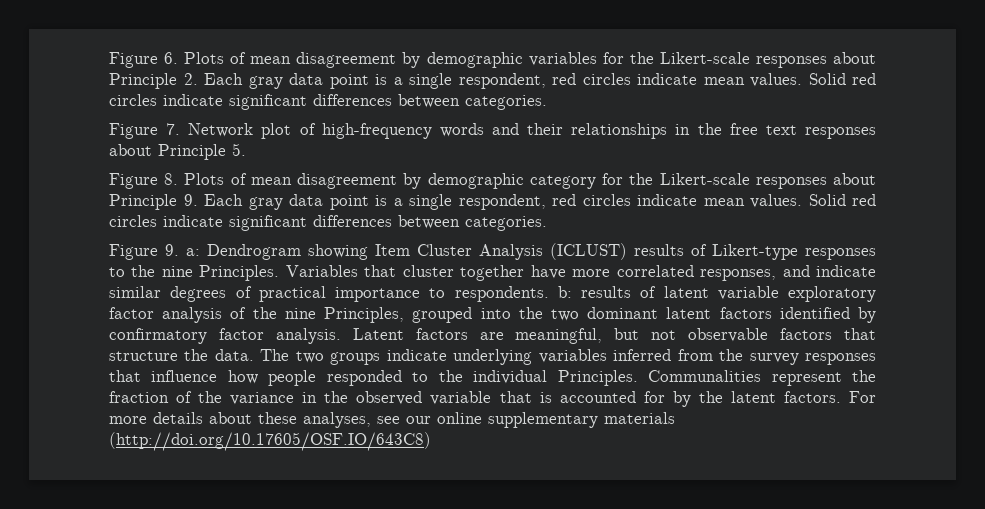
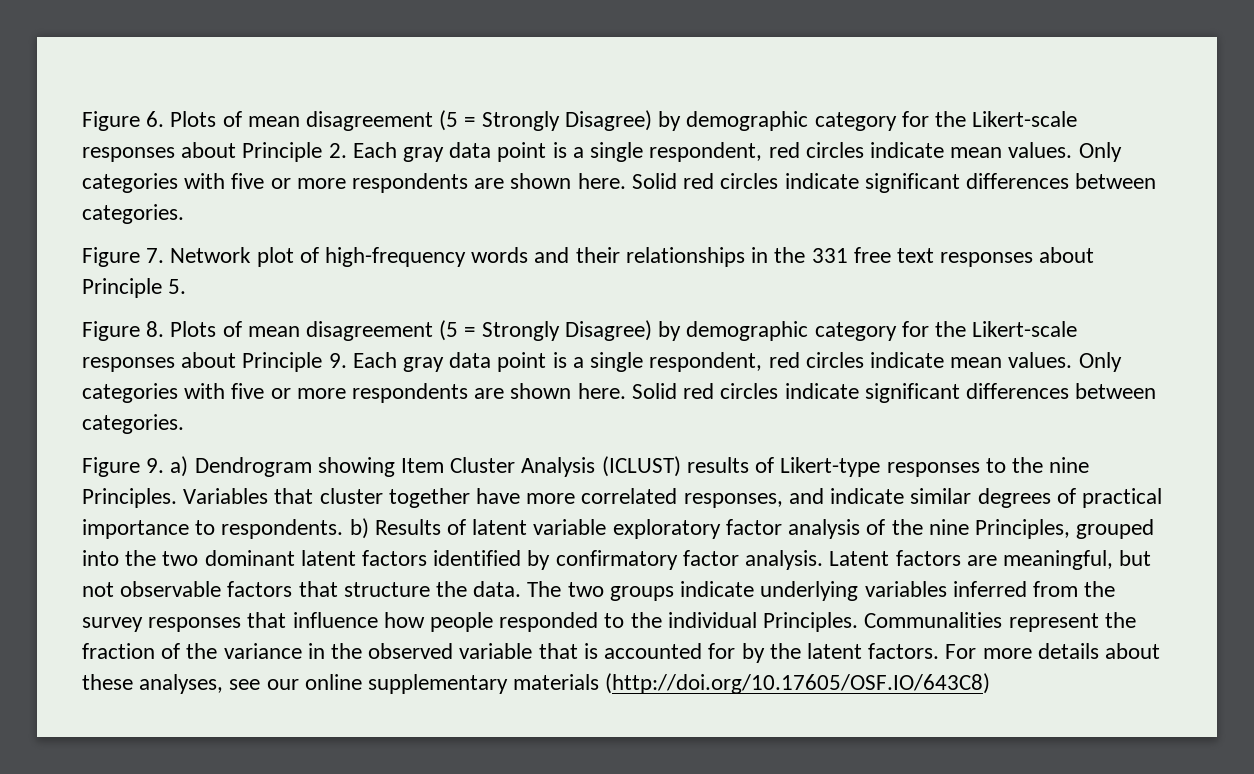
[402,52,597,68] by demographic variables -> [439,110,897,131] (5 = Strongly Disagree) by demographic category
(802, 80) none -> [1078,142,1122,162] [82,173,626,193] Only categories with five or more respondents are shown here.
(722, 129) none -> [811,248,848,263] 331
(398, 181) none -> [439,320,652,341] (5 = Strongly Disagree)
(802, 201) none -> [1078,352,1122,372] [82,383,626,403] Only categories with five or more respondents are shown here.
[186,248,200,256] a: -> [170,456,189,477] a)
[557,286,631,298] b: results -> [349,518,441,539] b) Results

